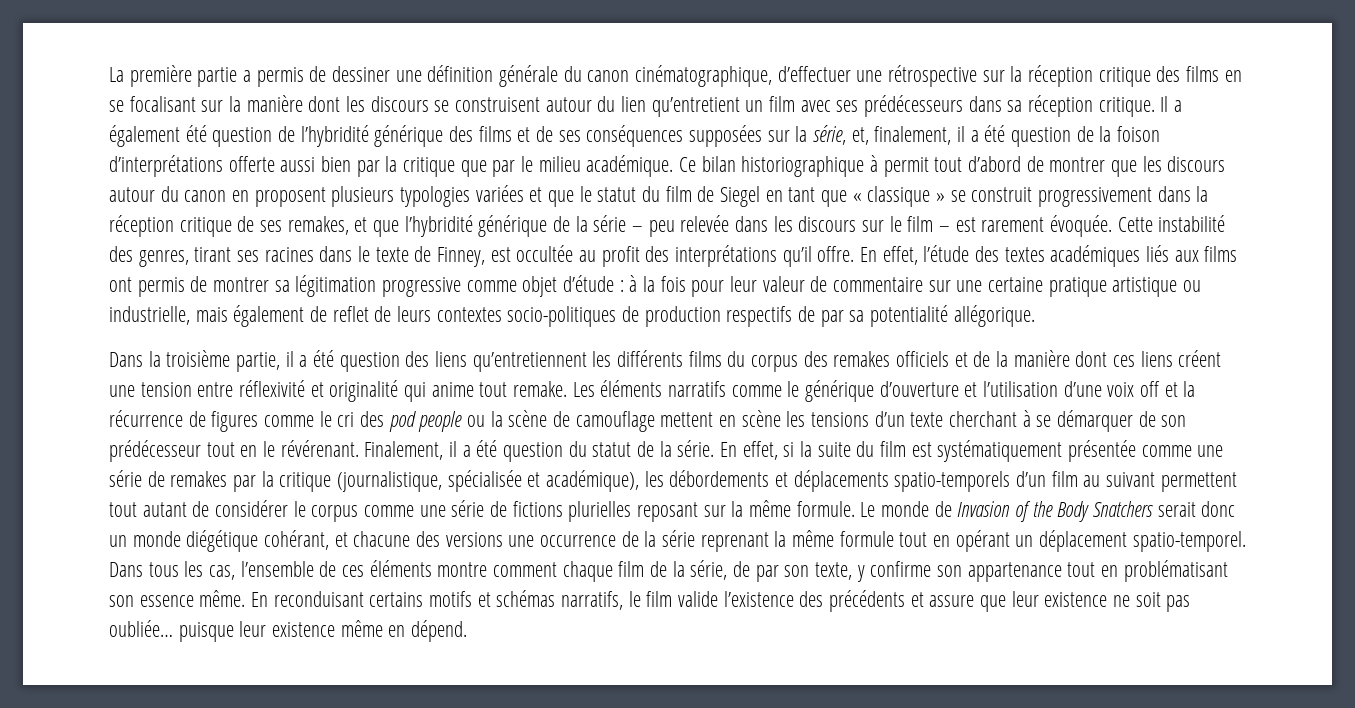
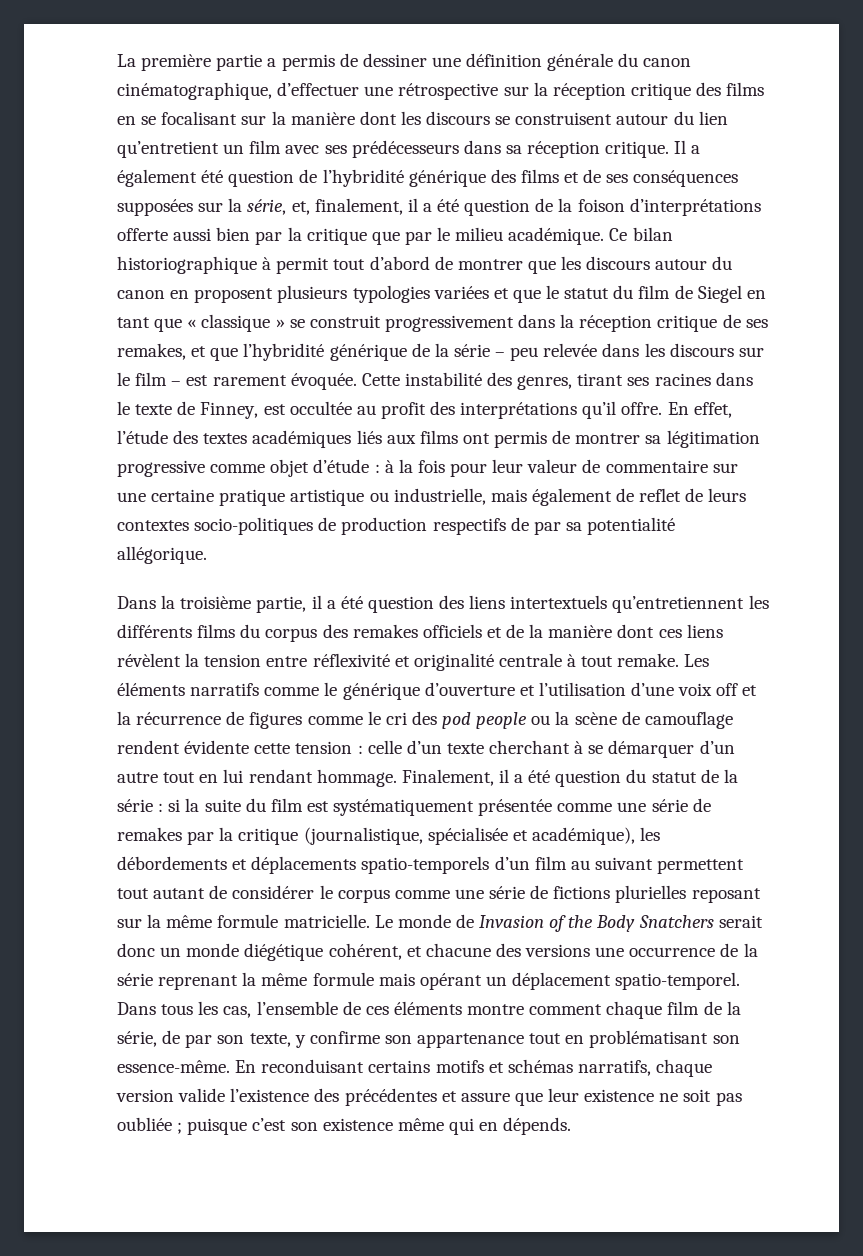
(468, 359) none -> [510,595,608,609] intertextuels
[1178,350,1222,367] [109,385,135,397] créent une -> [117,653,200,667] révèlent la
[404,382,474,402] qui anime -> [498,653,577,667] centrale à
[660,410,870,427] mettent en scène les tensions -> [117,740,402,754] rendent évidente cette tension : celle
[1138,411,1187,427] [109,440,359,462] de son prédécesseur tout en le révérenant. -> [699,740,735,754] [117,769,397,787] d’un autre tout en lui rendant hommage.
[677,440,778,460] série. En effet, -> [117,799,164,812] série :
[796,501,855,517] formule. -> [217,914,370,928] formule matricielle.
[264,530,330,550] cohérant, -> [328,943,402,960] cohérent,
[899,532,951,547] tout en -> [378,973,415,986] mais
[139,590,246,607] essence même. -> [117,1060,230,1073] essence-même.
[628,591,673,607] le film -> [656,1059,713,1077] [116,1089,174,1102] chaque version
[829,590,906,612] précédents -> [344,1088,437,1106] précédentes
[109,620,468,642] oubliée… puisque leur existence même en dépend. -> [117,1117,572,1135] oubliée ; puisque c’est son existence même qui en dépends.

